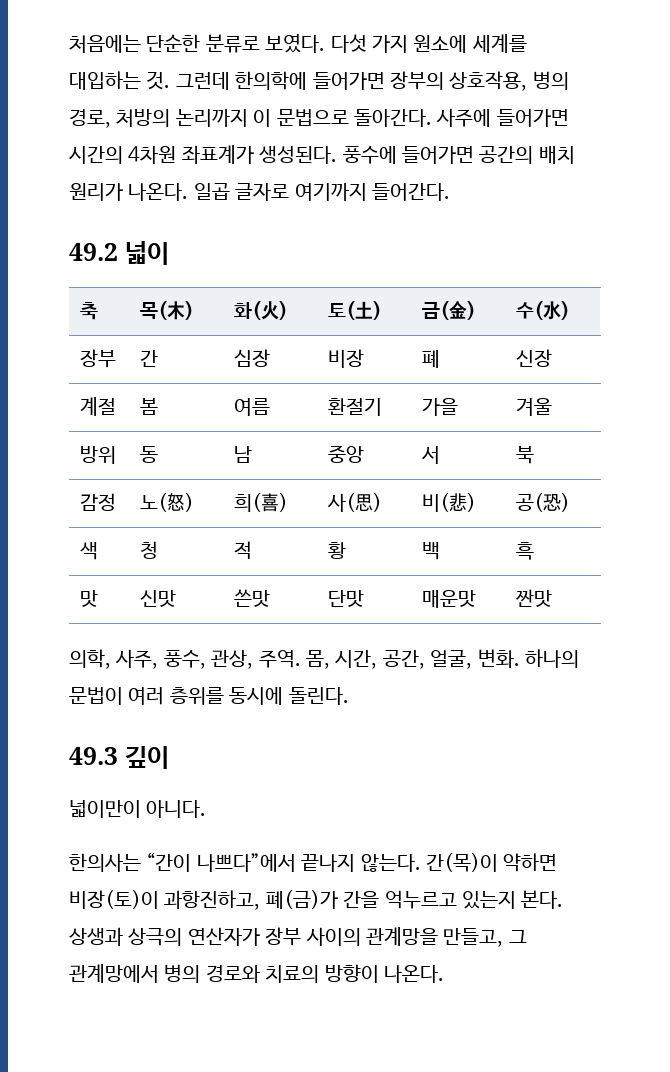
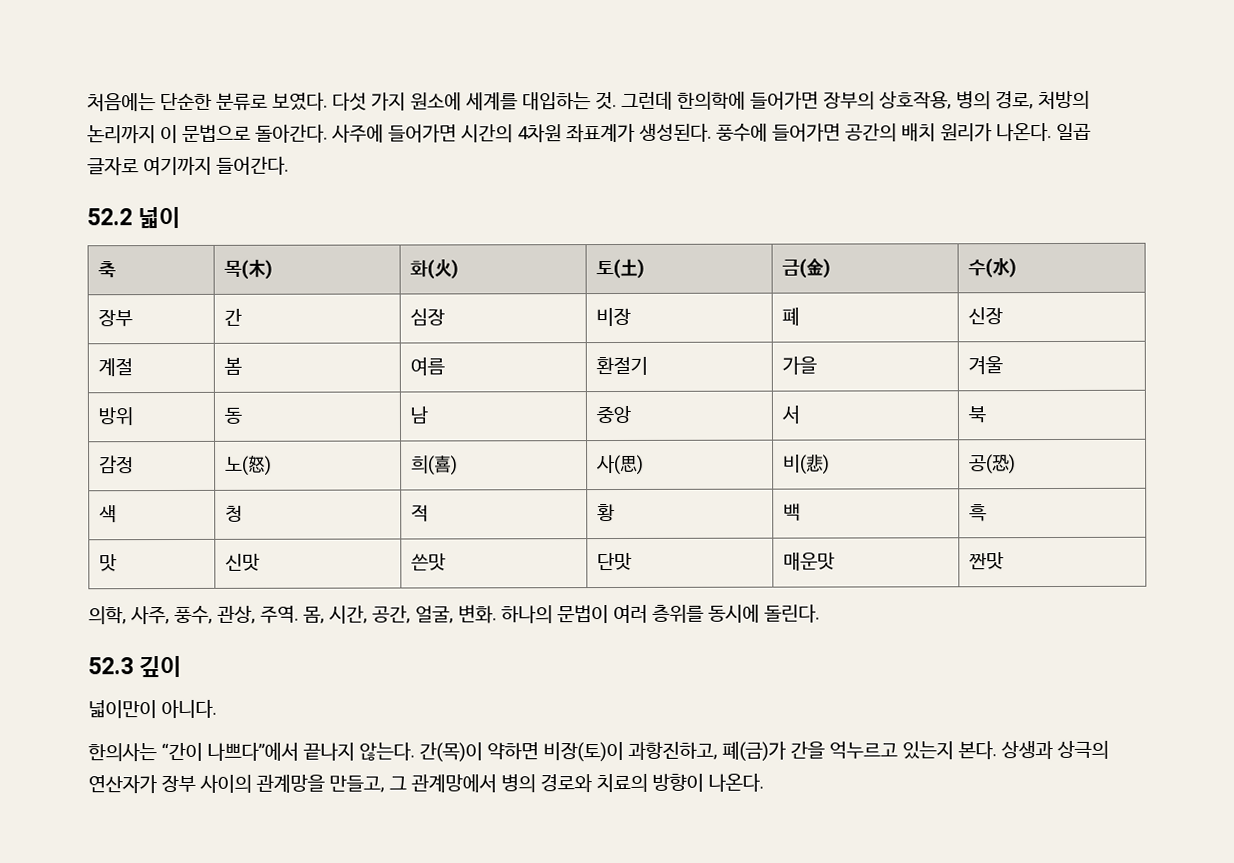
[69,243,118,261] 49.2 -> [87,208,133,226] 52.2
[69,747,118,765] 49.3 -> [88,657,134,675] 52.3

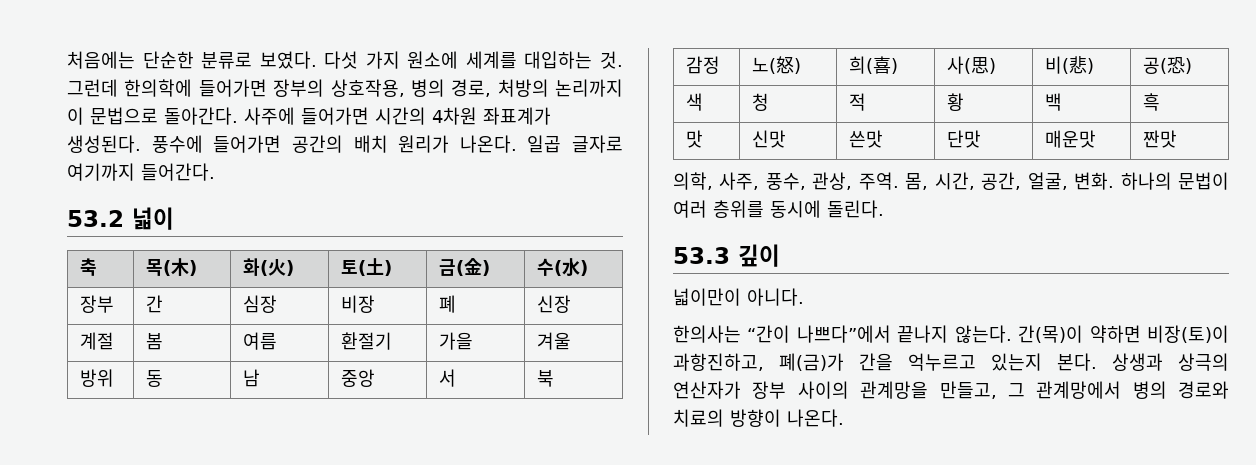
[87,208,133,226] 52.2 -> [67,210,124,227] 53.2
[88,657,134,675] 52.3 -> [673,247,730,264] 53.3

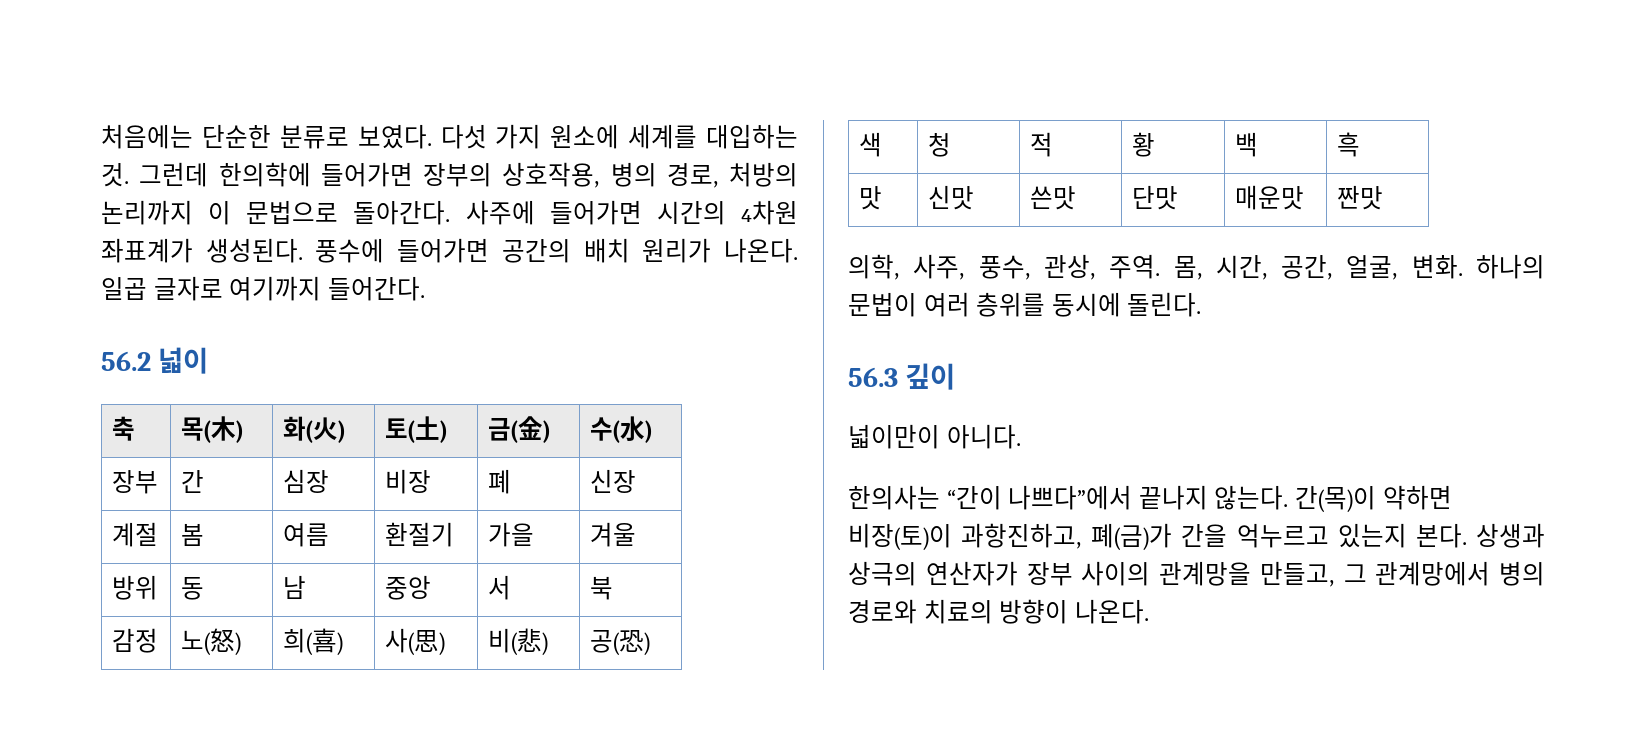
[67,210,124,227] 53.2 -> [101,351,151,371] 56.2
[673,247,730,264] 53.3 -> [848,367,898,387] 56.3

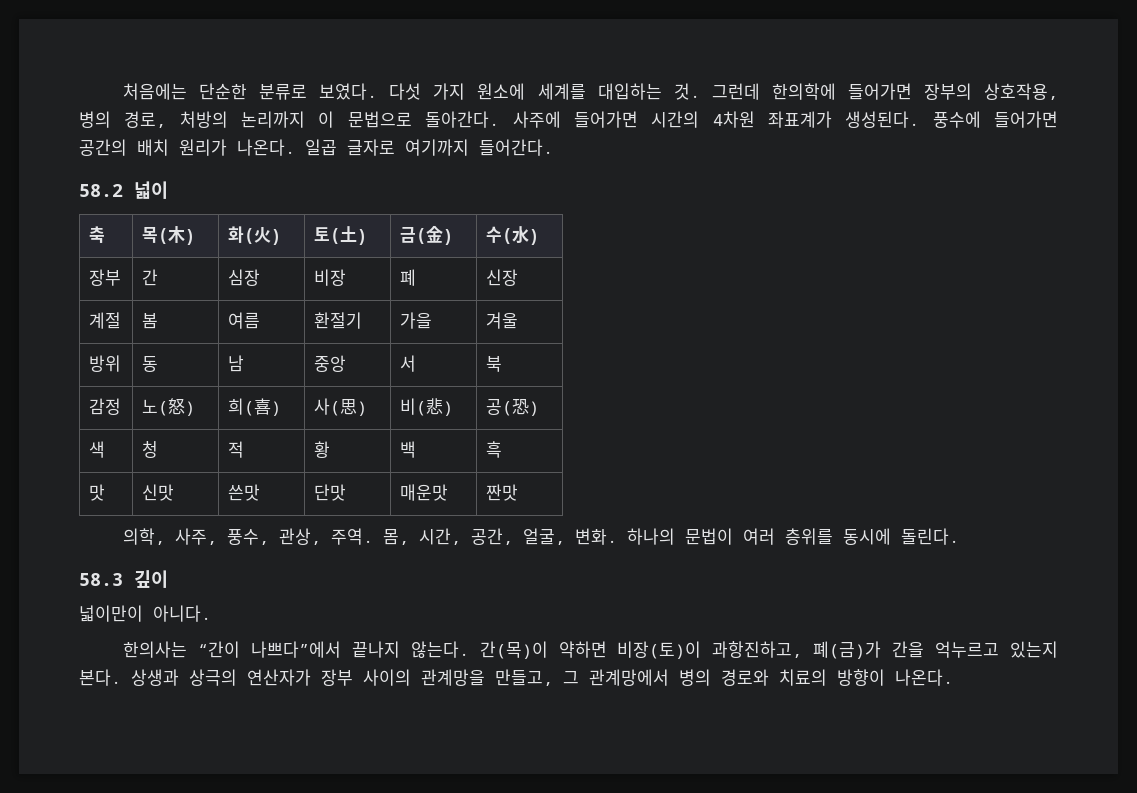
[101,351,151,371] 56.2 -> [79,184,123,197] 58.2
[848,367,898,387] 56.3 -> [79,573,123,586] 58.3

